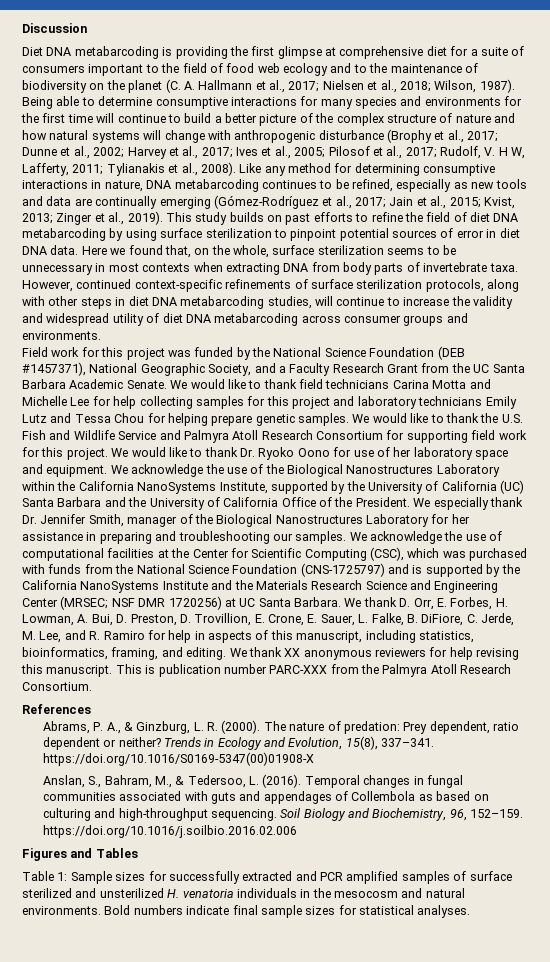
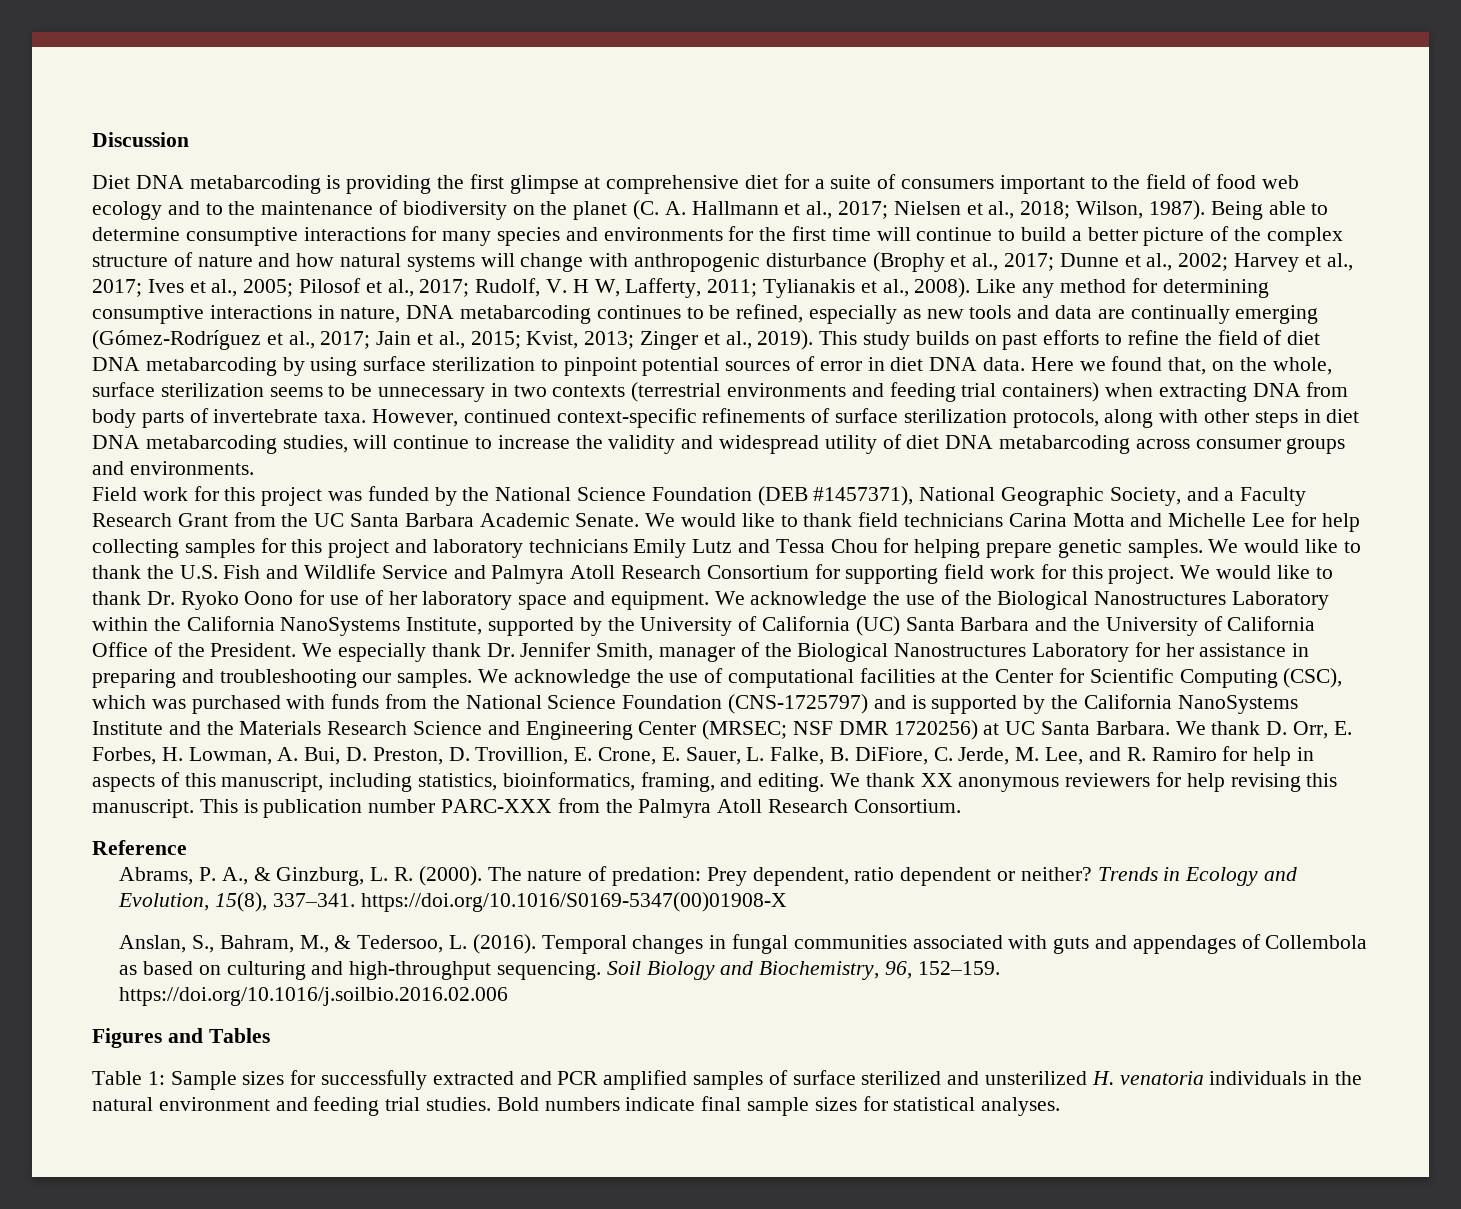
[108,263,191,272] most contexts -> [513,382,1100,402] two contexts (terrestrial environments and feeding trial containers)
[22,704,91,714] References -> [92,840,187,855] Reference
[334,888,465,898] [22,906,101,915] mesocosm and natural environments. -> [92,1096,492,1116] natural environment and feeding trial studies.

